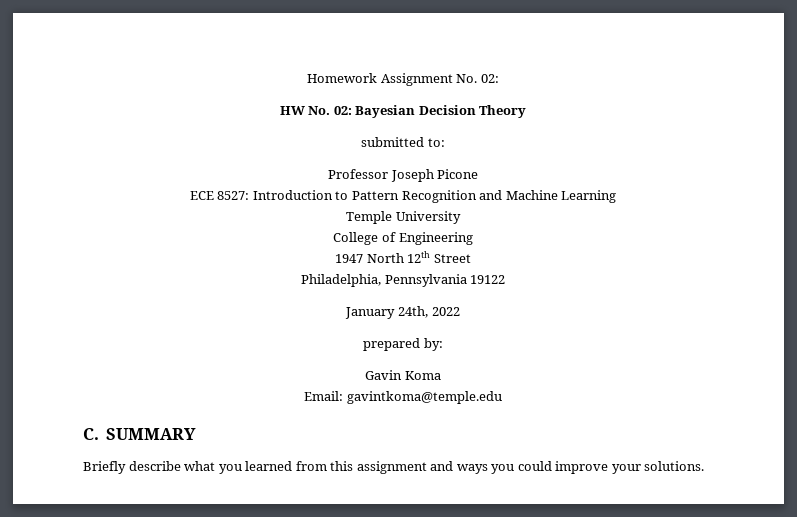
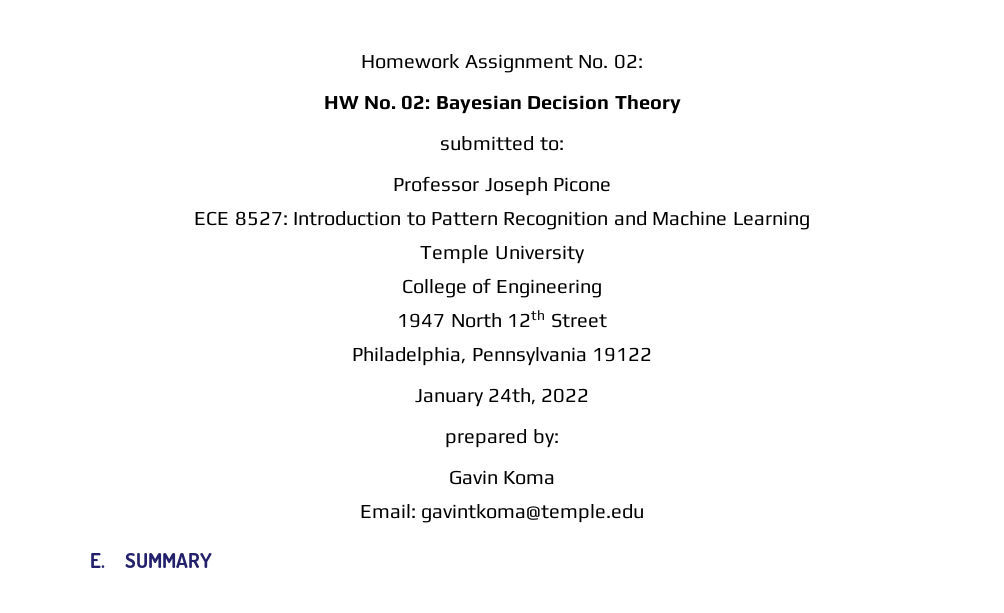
[83,428,99,440] C. -> [90,553,105,568] E.
[83,461,705,474] // Briefly describe what you learned from this assignment and ways you could improve your solutions. -> (212, 560) none

